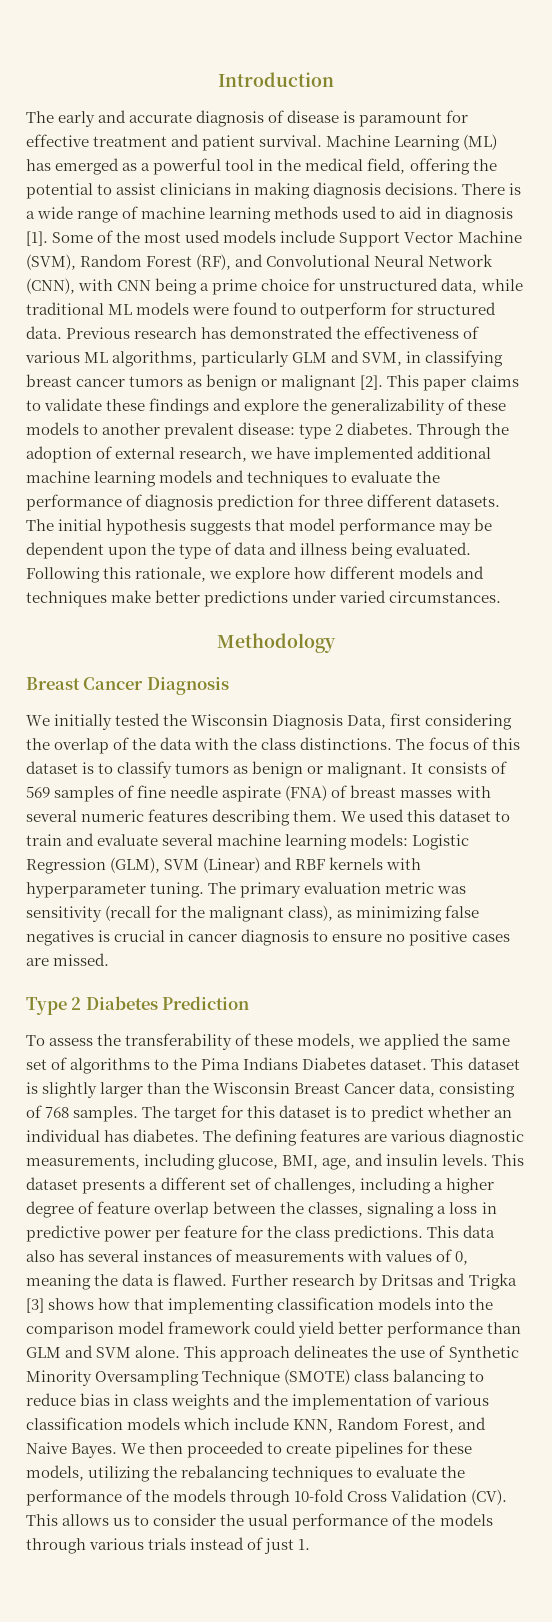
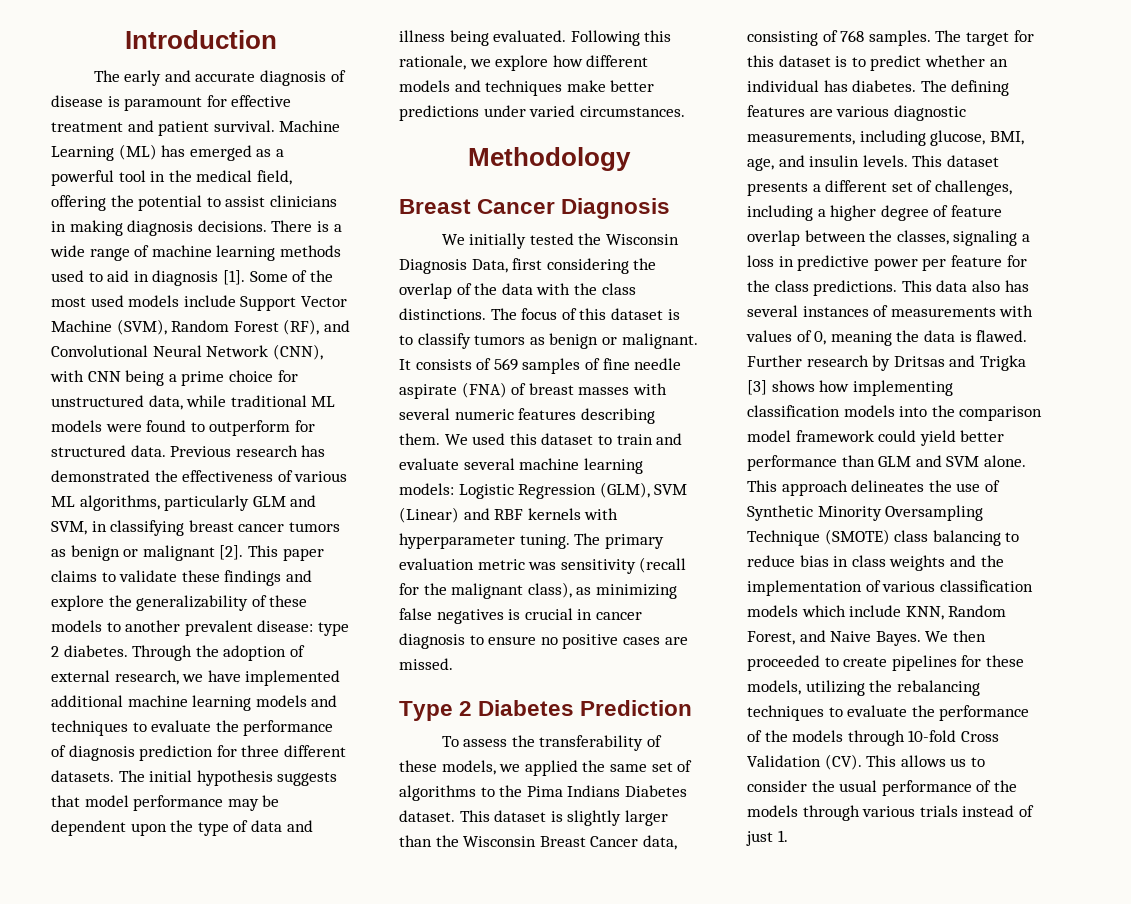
[134,1298,165,1310] that -> (850, 386) none

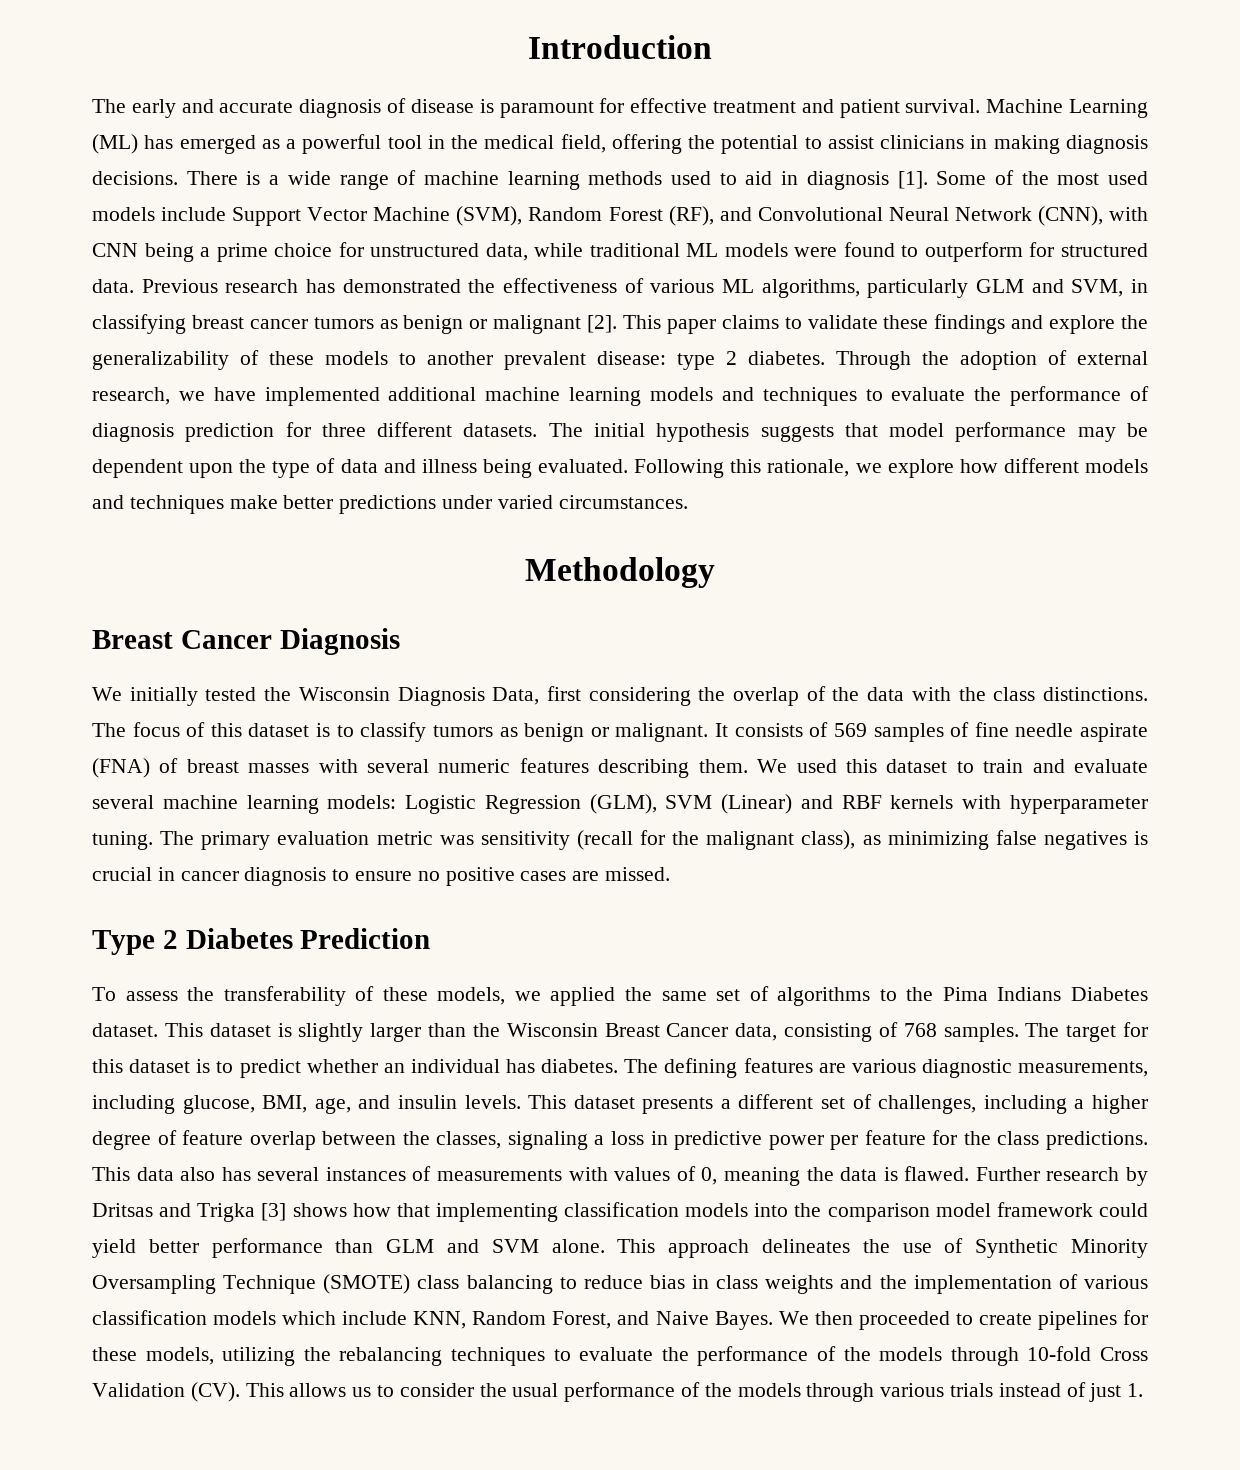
(850, 386) none -> [396,1203,430,1217] that

